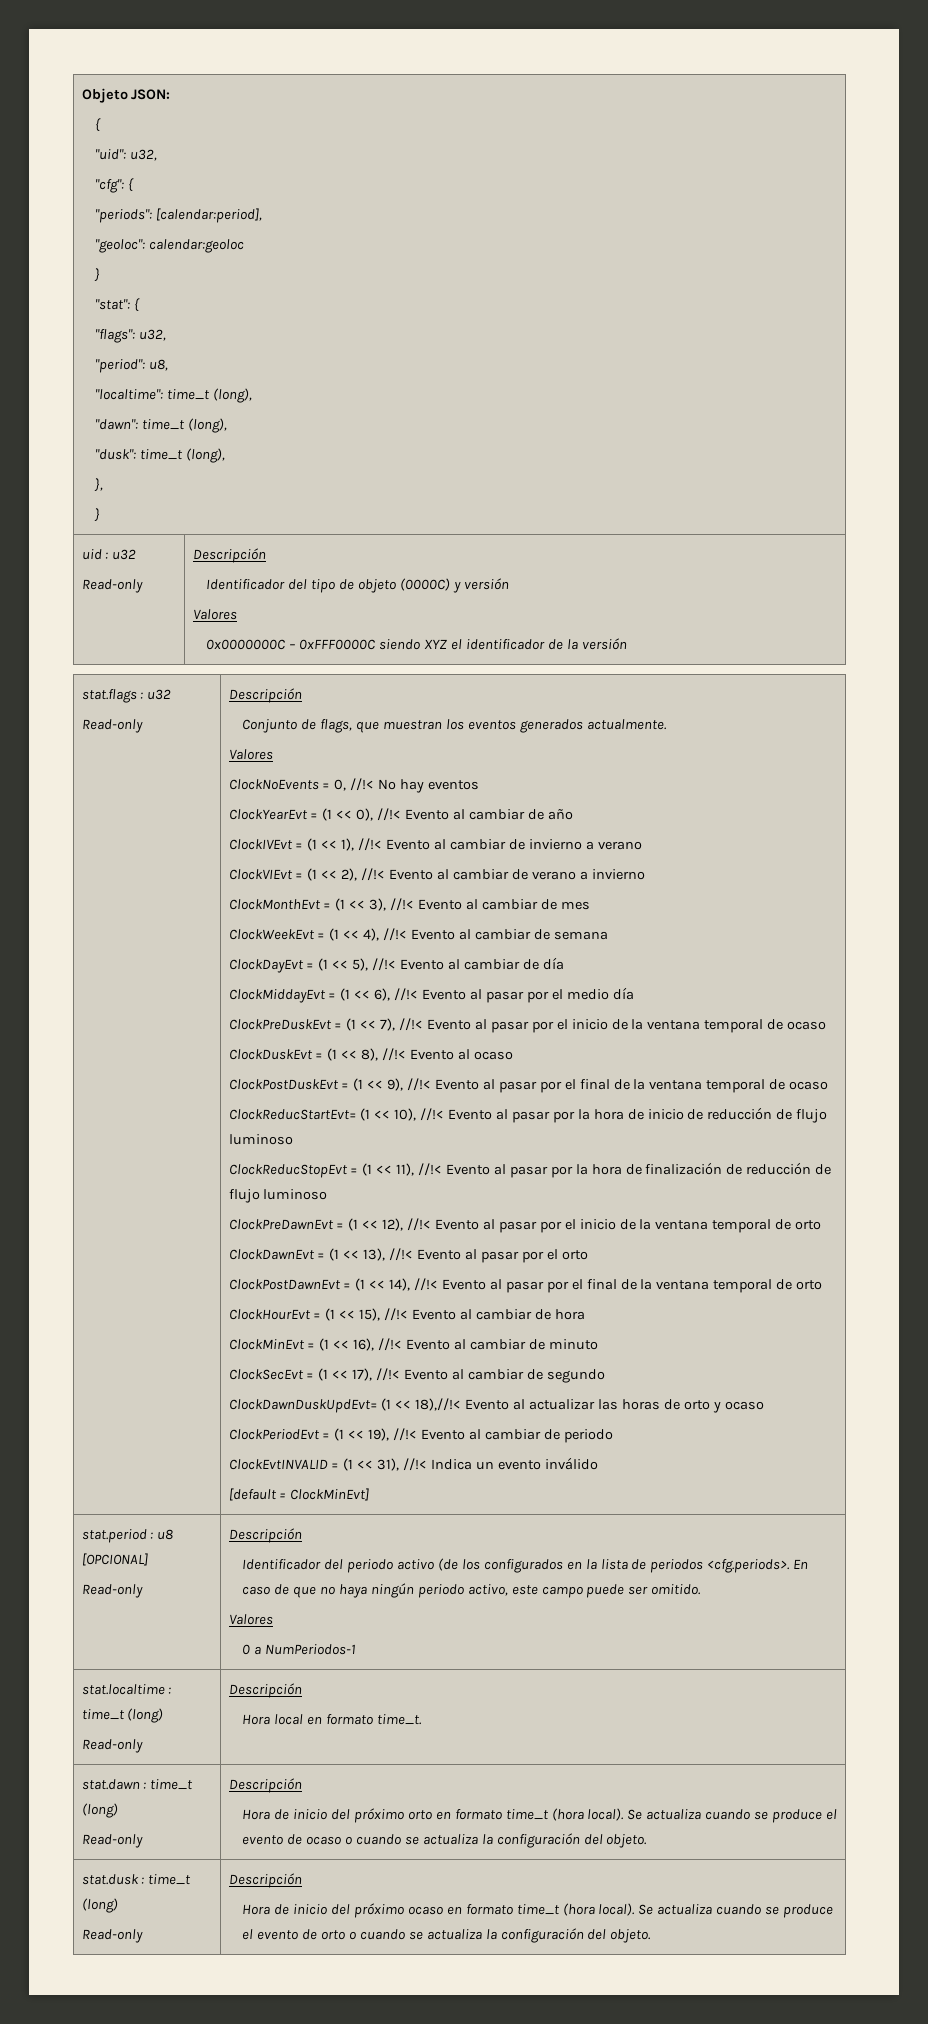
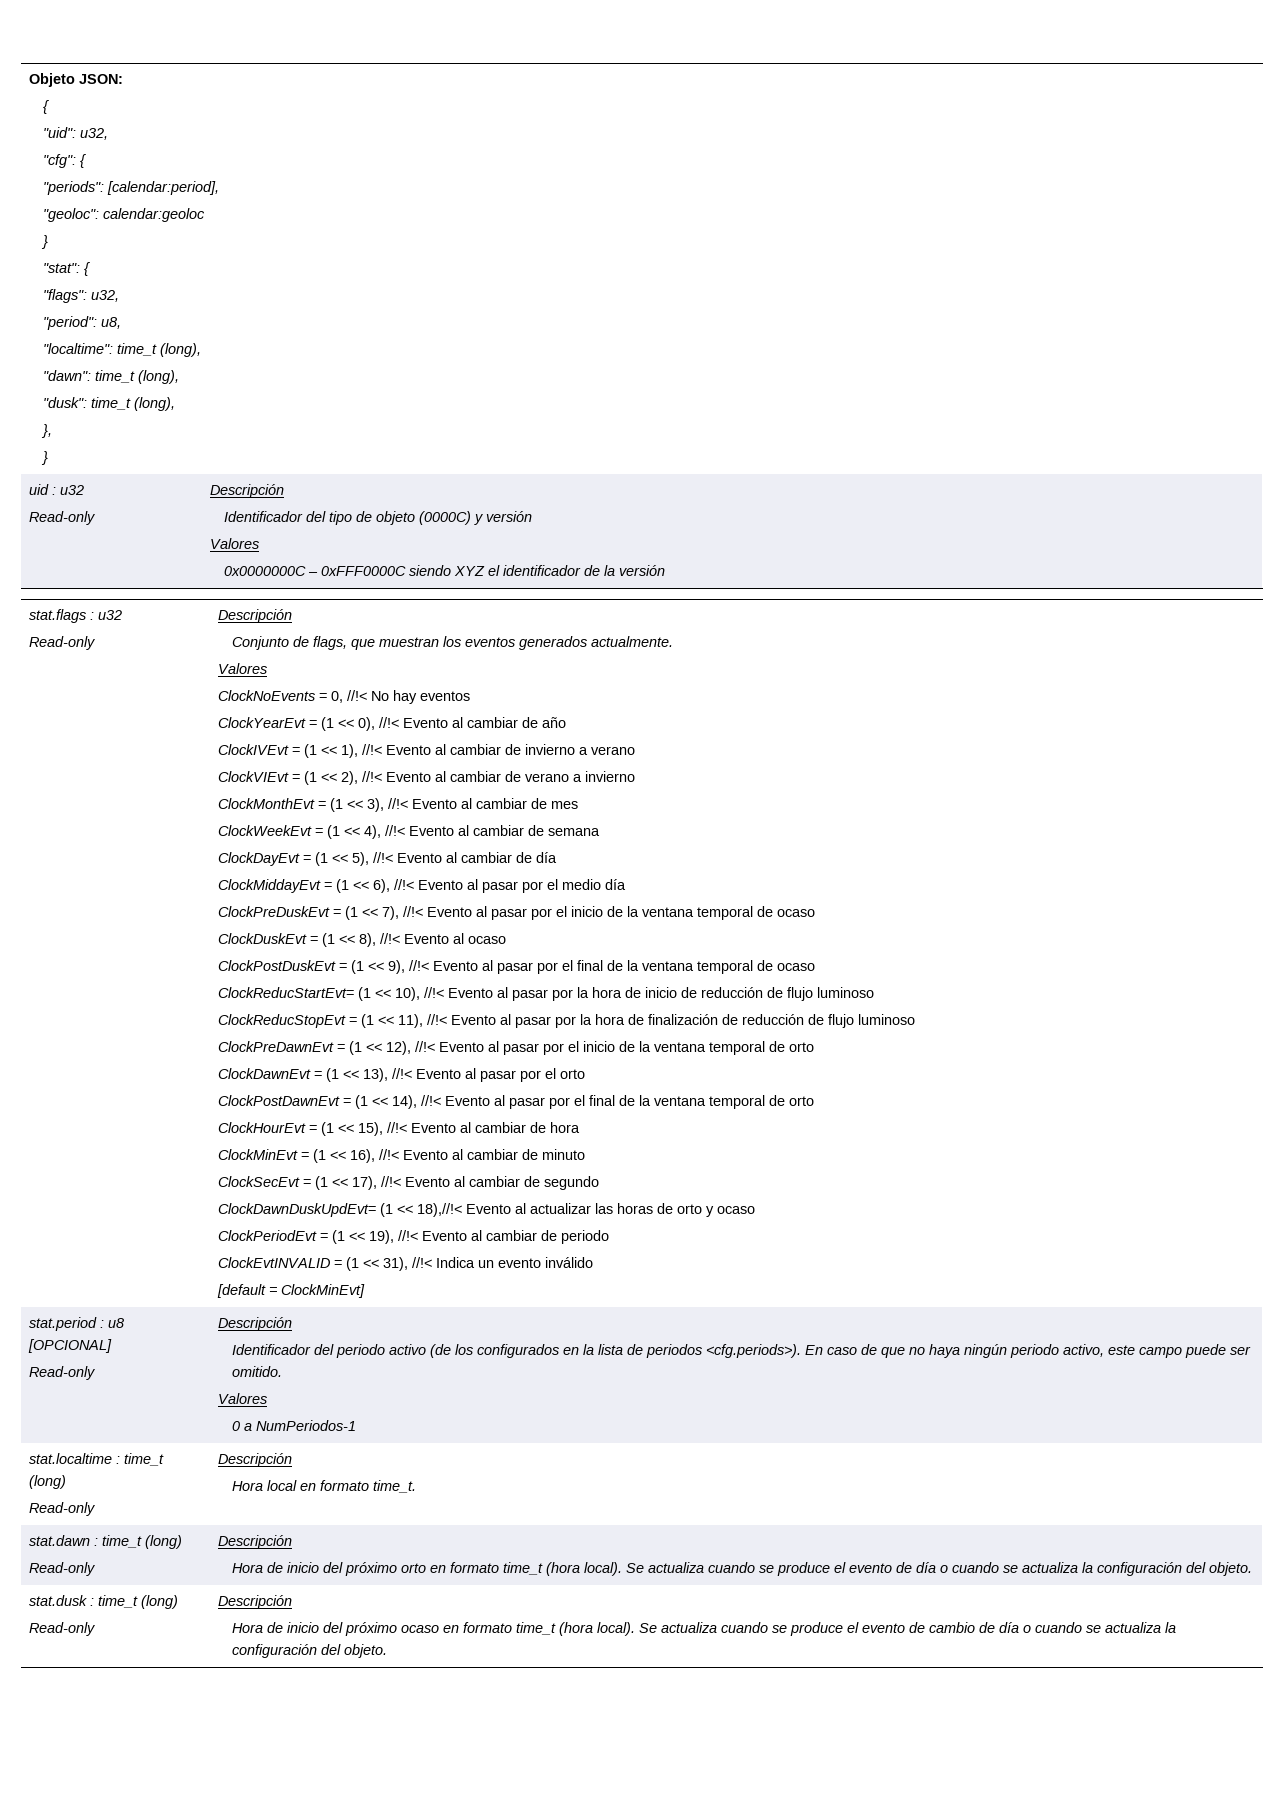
[707,1559,791,1573] <cfg.periods>. -> [705,1344,801,1358] <cfg.periods>).
[306,1836,343,1845] ocaso -> [915,1562,936,1573] día
[321,1930,347,1940] orto -> [928,1622,1019,1633] cambio de día

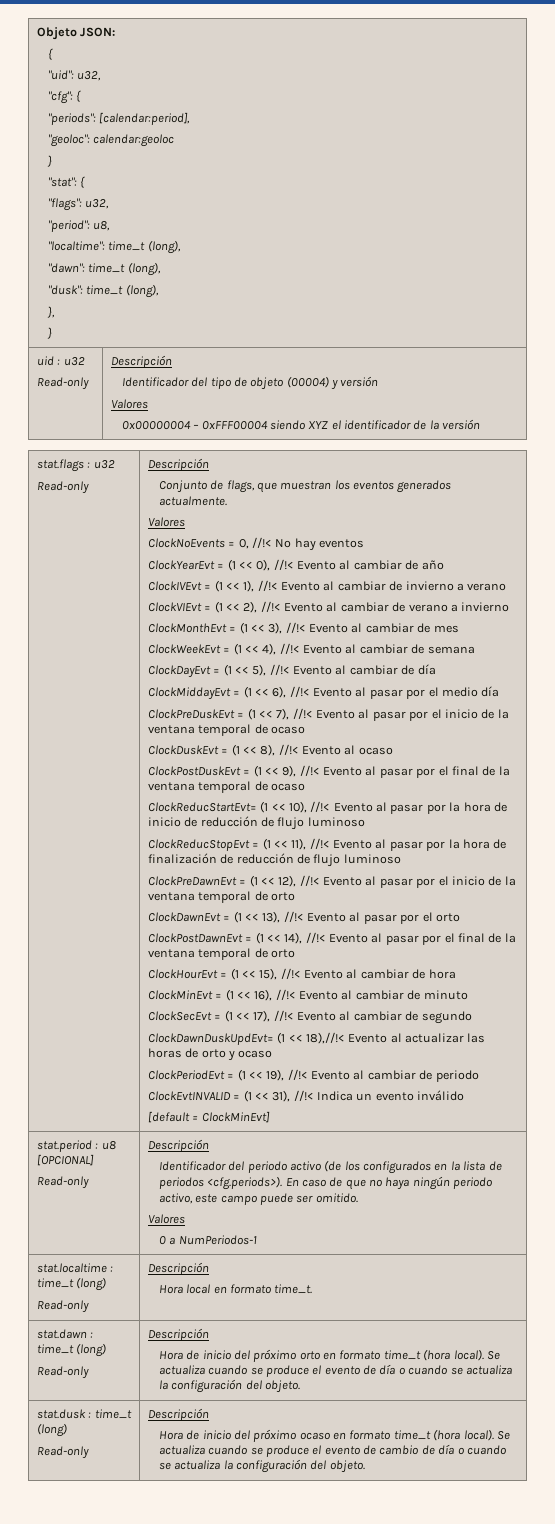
[418,511,471,525] (0000C) -> [286,376,329,388] (00004)
[223,566,406,576] 0x0000000C – 0xFFF0000C -> [121,421,268,430] 0x00000004 – 0xFFF00004

